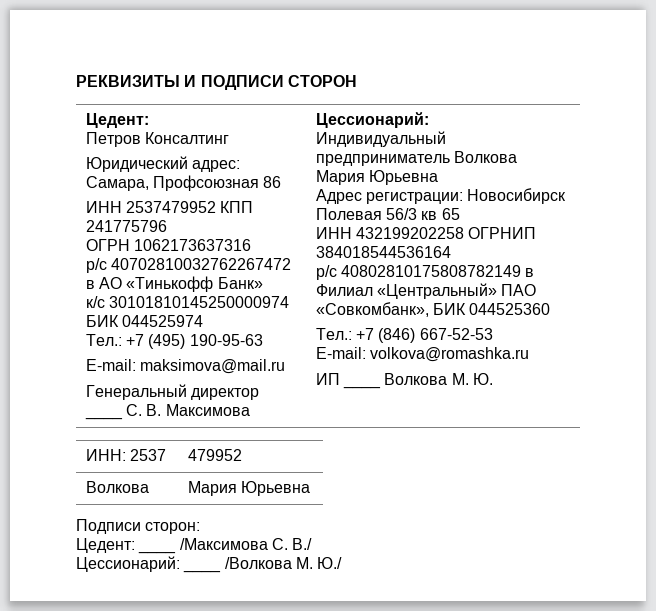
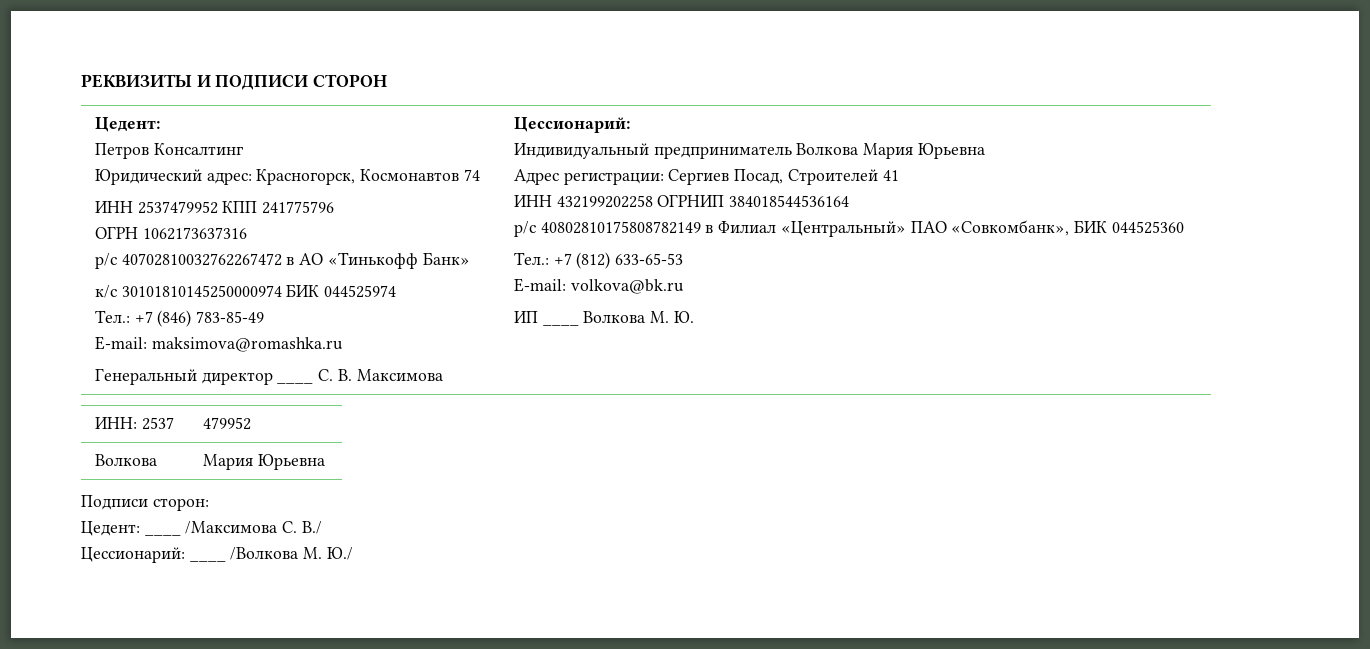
[85,175,282,191] Самара, Профсоюзная 86 -> [256,169,480,185] Красногорск, Космонавтов 74
[148,334,263,349] [85,359,286,374] (495) 190-95-63 // E-mail: maksimova@mail.ru -> [157,310,265,327] [94,336,343,352] (846) 783-85-49 // E-mail: maksimova@romashka.ru
[467,188,567,204] [315,208,460,220] Новосибирск Полевая 56/3 кв 65 -> [668,169,899,185] Сергиев Посад, Строителей 41
[378,328,493,343] [315,347,530,362] (846) 667-52-53 // E-mail: volkova@romashka.ru -> [576,252,684,269] [513,278,684,294] (812) 633-65-53 // E-mail: volkova@bk.ru

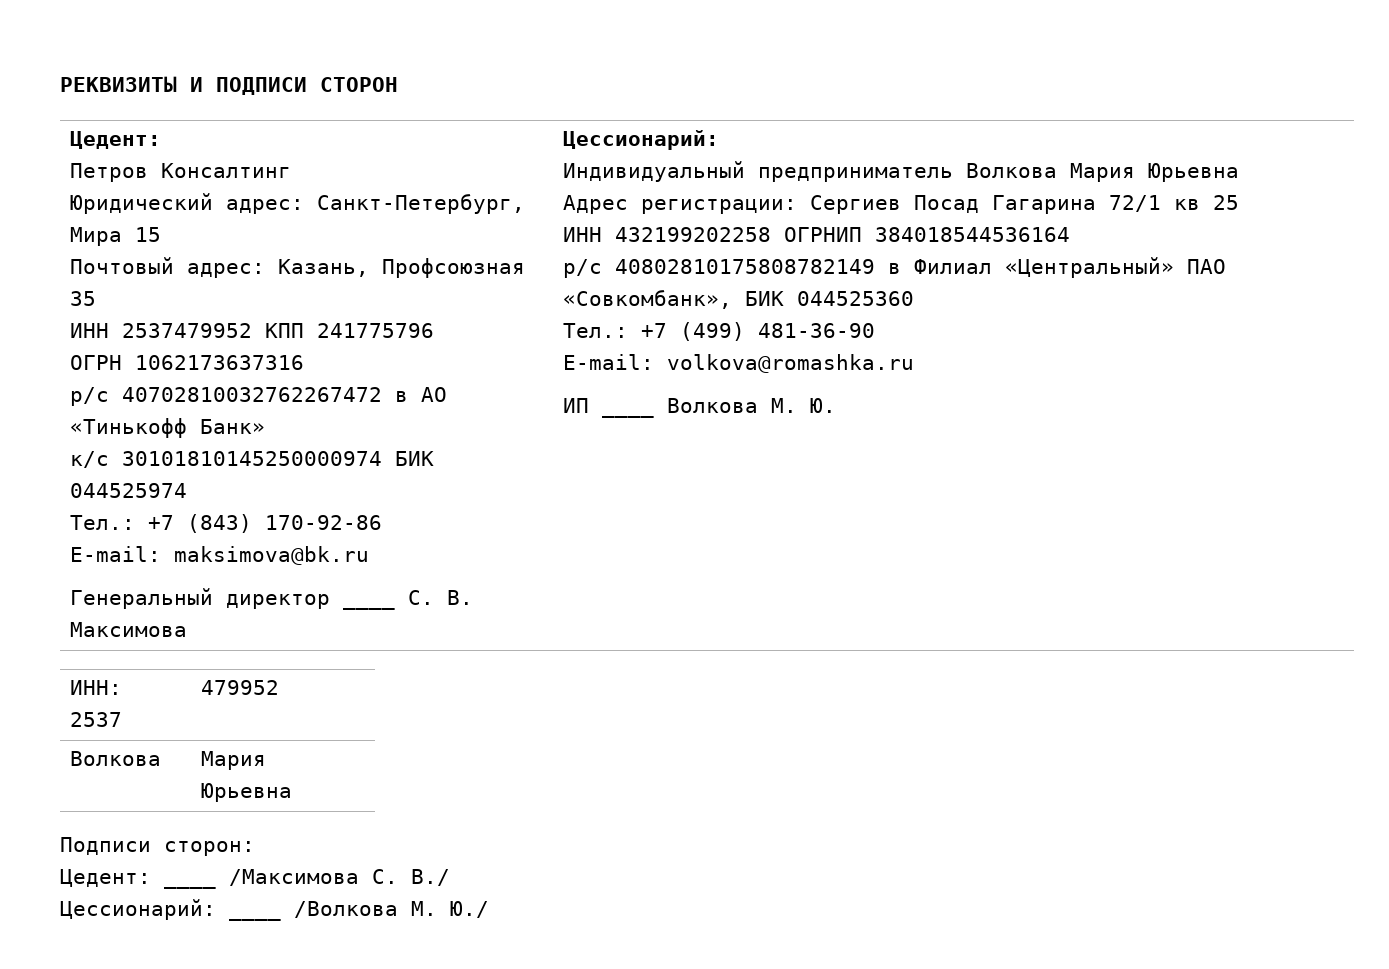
[256,169,480,185] Красногорск, Космонавтов 74 -> [316,194,525,214] [69,227,161,246] [69,257,525,278] [69,291,96,306] Санкт-Петербург, Мира 15 // Почтовый адрес: Казань, Профсоюзная 35
[157,310,265,327] [94,336,343,352] (846) 783-85-49 // E-mail: maksimova@romashka.ru -> [186,514,382,533] [69,546,369,565] (843) 170-92-86 // E-mail: maksimova@bk.ru
[734,169,899,185] Посад, Строителей 41 -> [913,195,1239,214] Посад Гагарина 72/1 кв 25
[576,252,684,269] [513,278,684,294] (812) 633-65-53 // E-mail: volkova@bk.ru -> [679,322,875,341] [562,354,914,373] (499) 481-36-90 // E-mail: volkova@romashka.ru

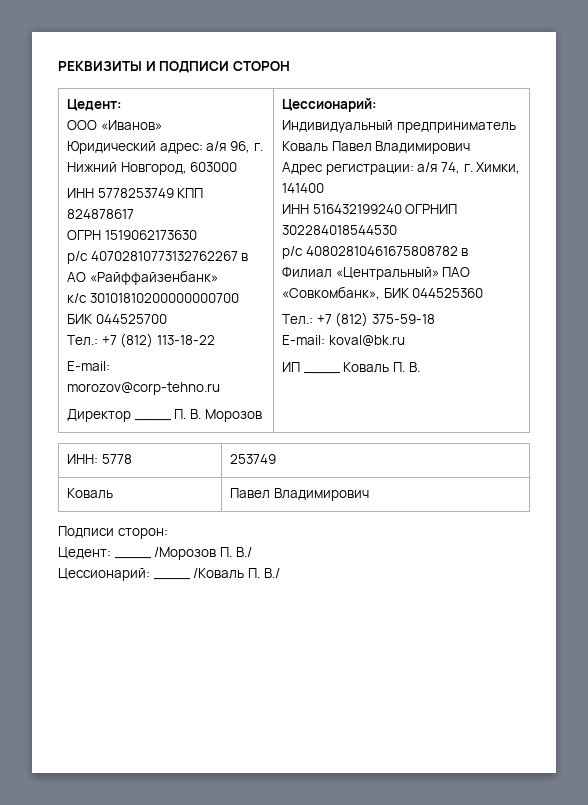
[69,163,291,182] Петров Консалтинг -> [67,120,162,130] ООО «Иванов»
[316,194,525,214] [69,227,161,246] [69,257,525,278] [69,291,96,306] [69,323,434,338] Санкт-Петербург, Мира 15 // Почтовый адрес: Казань, Профсоюзная 35 // ИНН 2537479952 КПП 241775796 -> [206,141,263,153] [67,162,238,175] [67,188,204,198] [67,209,135,219] а/я 96, г. Нижний Новгород, 603000 // ИНН 5778253749 КПП 824878617
[134,355,304,370] [69,387,382,406] 1062173637316 // р/с 40702810032762267472 -> [104,230,197,240] [67,251,238,264] 1519062173630 // р/с 40702810773132762267
[69,418,265,438] «Тинькофф Банк» -> [89,270,218,285] «Райффайзенбанк»
[121,451,434,466] [69,483,187,498] [69,514,382,533] [69,546,369,565] [69,588,395,610] [407,590,473,605] [69,622,187,637] 30101810145250000974 БИК 044525974 // Тел.: +7 (843) 170-92-86 // E-mail: maksimova@bk.ru // Генеральный директор ____ С. В. Максимова -> [89,293,239,303] [67,314,167,324] [67,333,215,348] [67,361,111,371] [67,382,221,395] [67,409,171,422] [174,409,262,422] 30101810200000000700 БИК 044525700 // Тел.: +7 (812) 113-18-22 // E-mail: morozov@corp-tehno.ru // Директор ____ П. В. Морозов
[965,163,1239,182] Волкова Мария Юрьевна -> [282,141,471,154] Коваль Павел Владимирович
[809,195,1239,214] [562,227,1070,242] [562,259,875,278] Сергиев Посад Гагарина 72/1 кв 25 // ИНН 432199202258 ОГРНИП 384018544536164 // р/с 40802810175808782149 -> [417,162,521,174] [282,183,325,193] [282,204,458,214] [282,225,398,235] [282,246,458,259] а/я 74, г. Химки, 141400 // ИНН 516432199240 ОГРНИП 302284018544530 // р/с 40802810461675808782
[679,322,875,341] [562,354,914,373] (499) 481-36-90 // E-mail: volkova@romashka.ru -> [335,312,435,327] [282,335,405,347] (812) 375-59-18 // E-mail: koval@bk.ru
[666,398,836,413] [69,680,122,695] [69,712,122,727] [200,680,279,695] [69,751,161,766] [200,751,266,770] [200,783,292,802] Волкова М. Ю. // ИНН: 2537 | 479952 // Волкова | Мария Юрьевна -> [343,362,420,373] [67,454,132,464] [230,454,277,464] [67,488,114,499] [230,488,369,501] Коваль П. В. // ИНН: 5778 | 253749 // Коваль | Павел Владимирович
[229,869,398,886] /Максимова С. -> [154,547,232,560] /Морозов П.
[294,901,489,918] /Волкова М. Ю./ -> [193,568,280,579] /Коваль П. В./

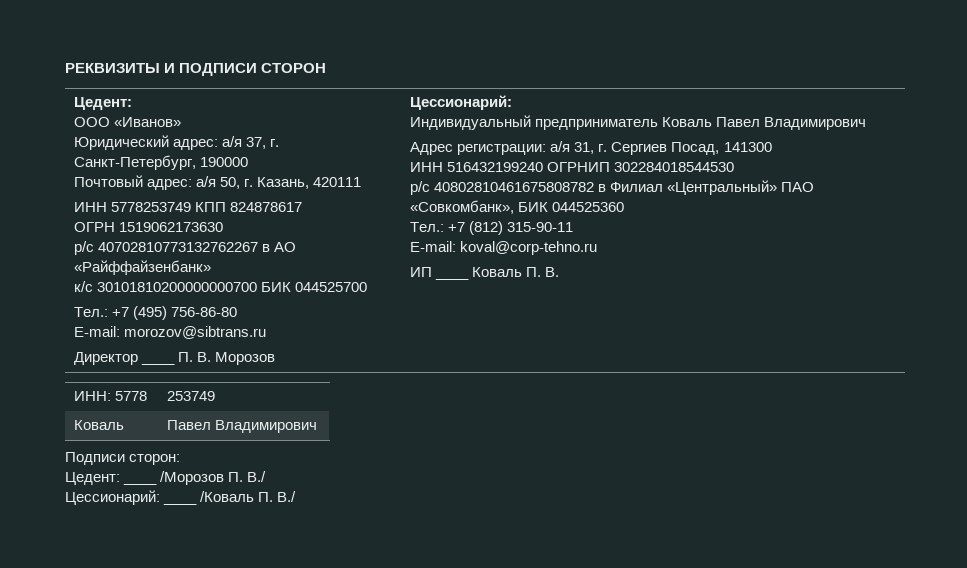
[229,141,263,153] [67,162,238,175] 96, г. Нижний Новгород, 603000 -> [246,137,280,149] [74,155,249,170] [74,175,362,190] 37, г. Санкт-Петербург, 190000 // Почтовый адрес: а/я 50, г. Казань, 420111
[120,333,215,348] [67,361,111,371] [67,382,221,395] (812) 113-18-22 // E-mail: morozov@corp-tehno.ru -> [133,306,238,320] [74,326,267,339] (495) 756-86-80 // E-mail: morozov@sibtrans.ru
[440,162,521,174] [282,183,325,193] 74, г. Химки, 141400 -> [574,142,772,155] 31, г. Сергиев Посад, 141300
[371,314,435,324] [282,335,405,347] 375-59-18 // E-mail: koval@bk.ru -> [507,222,574,232] [410,241,598,255] 315-90-11 // E-mail: koval@corp-tehno.ru

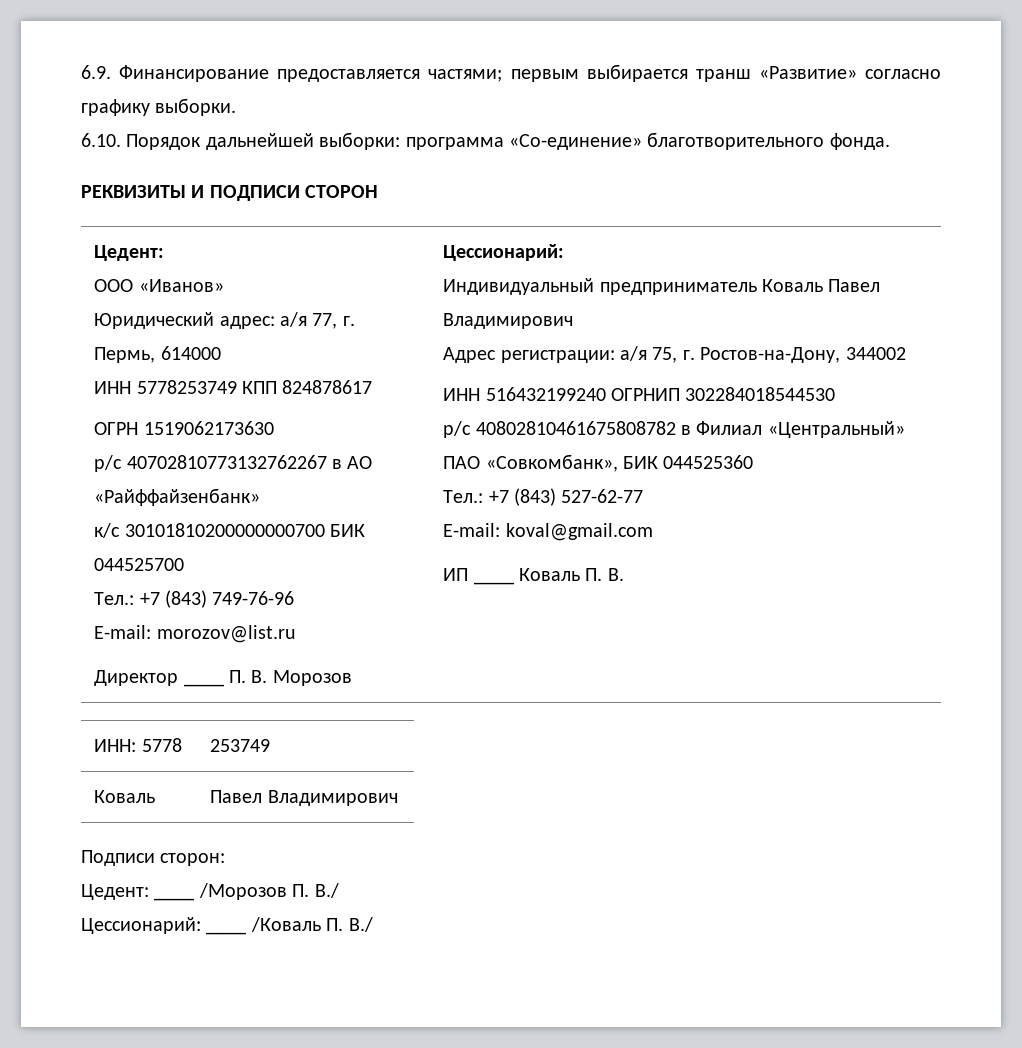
(65, 68) none -> [81,64,941,82] [81,98,237,116] [81,132,890,150] 6.9. Финансирование предоставляется частями; первым выбирается транш «Развитие» согласно графику выборки. // 6.10. Порядок дальнейшей выборки: программа «Со-единение» благотворительного фонда. //
[246,137,280,149] [74,155,249,170] [74,175,362,190] 37, г. Санкт-Петербург, 190000 // Почтовый адрес: а/я 50, г. Казань, 420111 -> [312,313,355,329] [94,346,221,363] 77, г. Пермь, 614000
[133,306,238,320] [74,326,267,339] (495) 756-86-80 // E-mail: morozov@sibtrans.ru -> [164,590,295,608] [94,625,296,643] (843) 749-76-96 // E-mail: morozov@list.ru
[574,142,772,155] 31, г. Сергиев Посад, 141300 -> [652,347,906,363] 75, г. Ростов-на-Дону, 344002
[469,221,574,235] [410,241,598,255] (812) 315-90-11 // E-mail: koval@corp-tehno.ru -> [513,488,644,506] [443,523,653,541] (843) 527-62-77 // E-mail: koval@gmail.com

